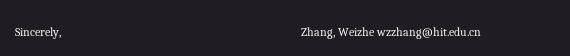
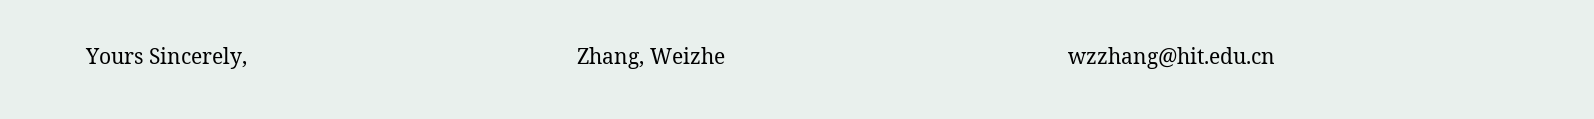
(15, 33) none -> [85,48,143,64] Yours
(376, 32) none -> (725, 55) //

